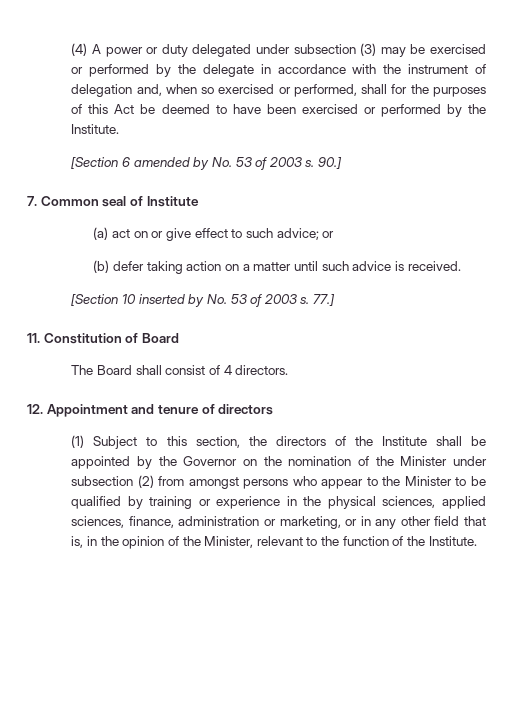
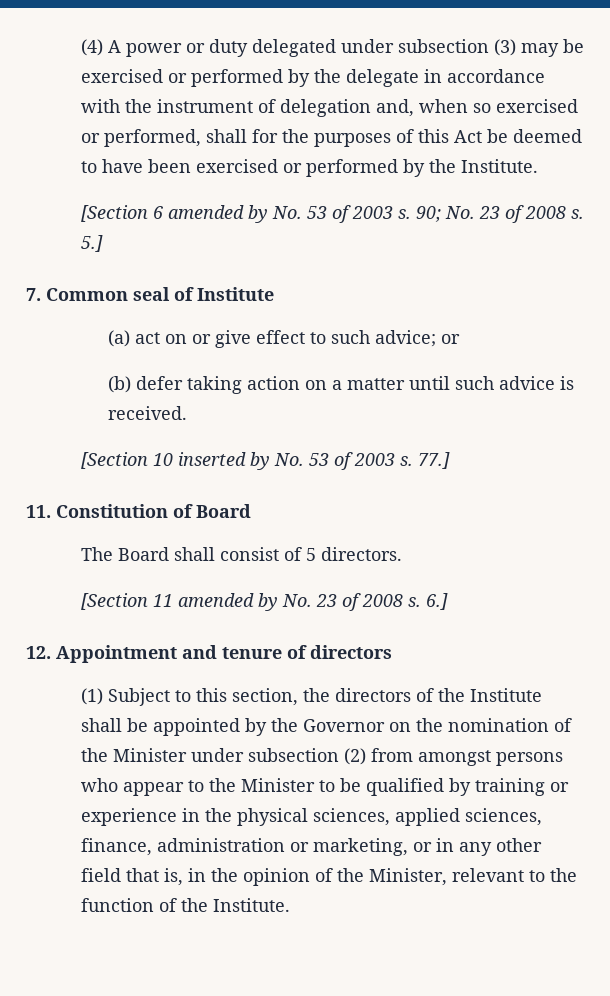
[318,157,343,169] 90.] -> [415,205,584,223] [80,235,103,252] 90; No. 23 of 2008 s. 5.]
[223,365,232,375] 4 -> [305,548,316,561] 5
(289, 370) none -> [80,593,448,611] // [Section 11 amended by No. 23 of 2008 s. 6.]

